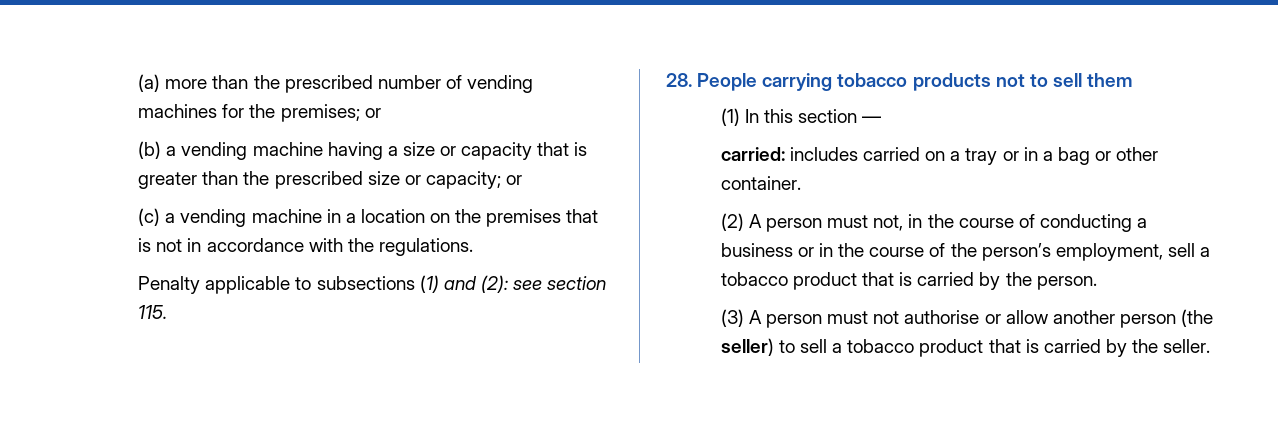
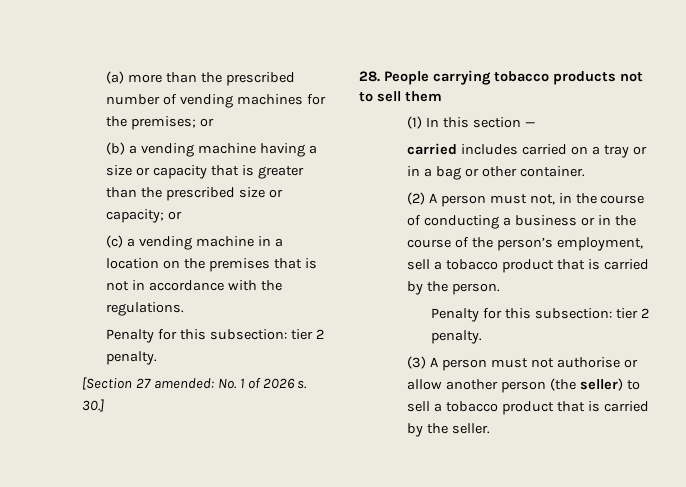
[205,275,607,294] [138,305,168,319] applicable to subsections (1) and (2): see section 115. -> [157,329,324,340] [106,351,158,365] [82,377,308,390] [82,399,105,412] for this subsection: tier 2 penalty. // [Section 27 amended: No. 1 of 2026 s. 30.]
[720,147,785,161] carried: -> [407,143,458,155] carried
(1097, 283) none -> [431,308,649,322] [431,330,483,344] // Penalty for this subsection: tier 2 penalty.

